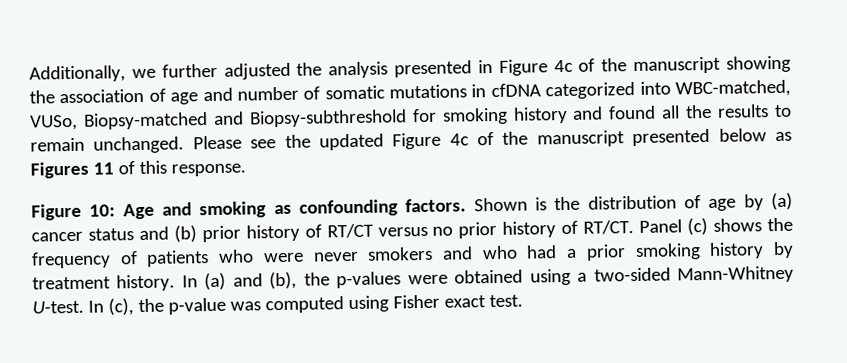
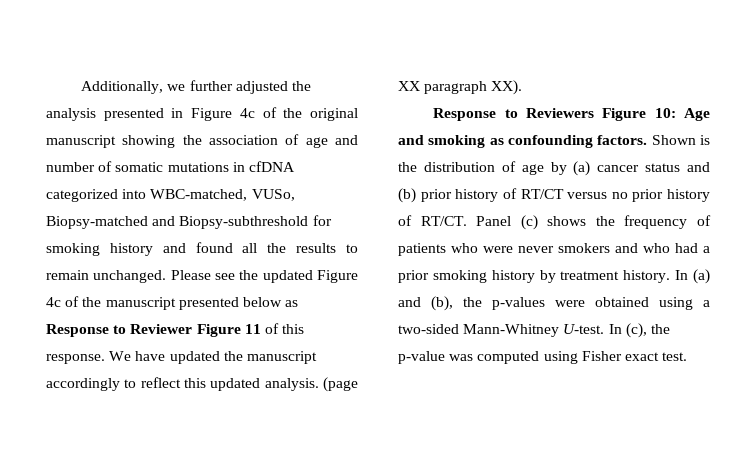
(628, 65) none -> [310,108,359,121] original
[30,161,89,179] Figures -> [46,324,241,337] Response to Reviewer Figure
(246, 170) // -> [109,351,317,364] [46,377,358,392] [398,80,523,95] [433,108,594,121] We have updated the manuscript accordingly to reflect this updated analysis. (page XX paragraph XX). // Response to Reviewers

